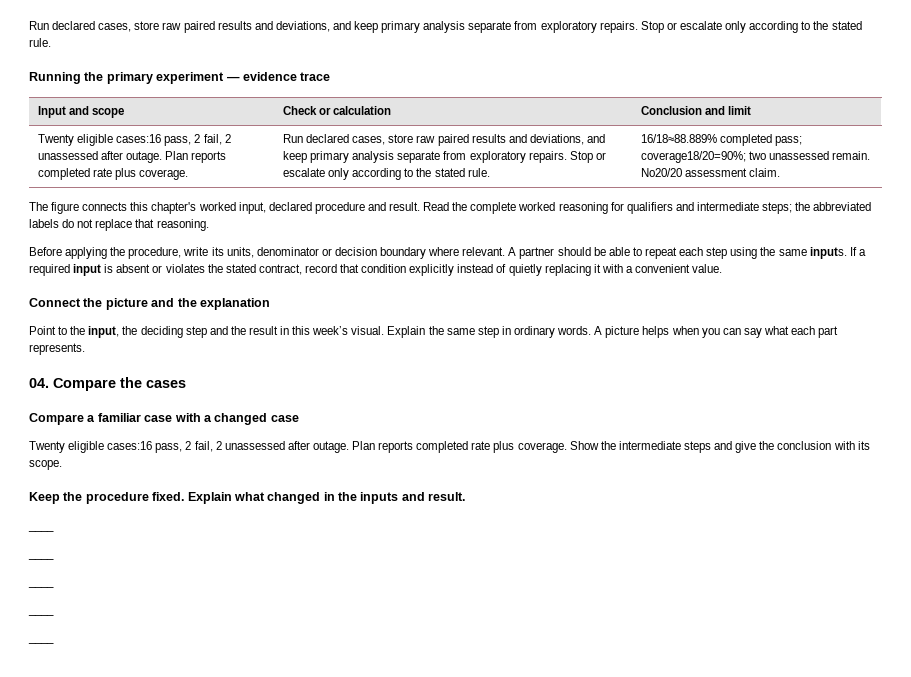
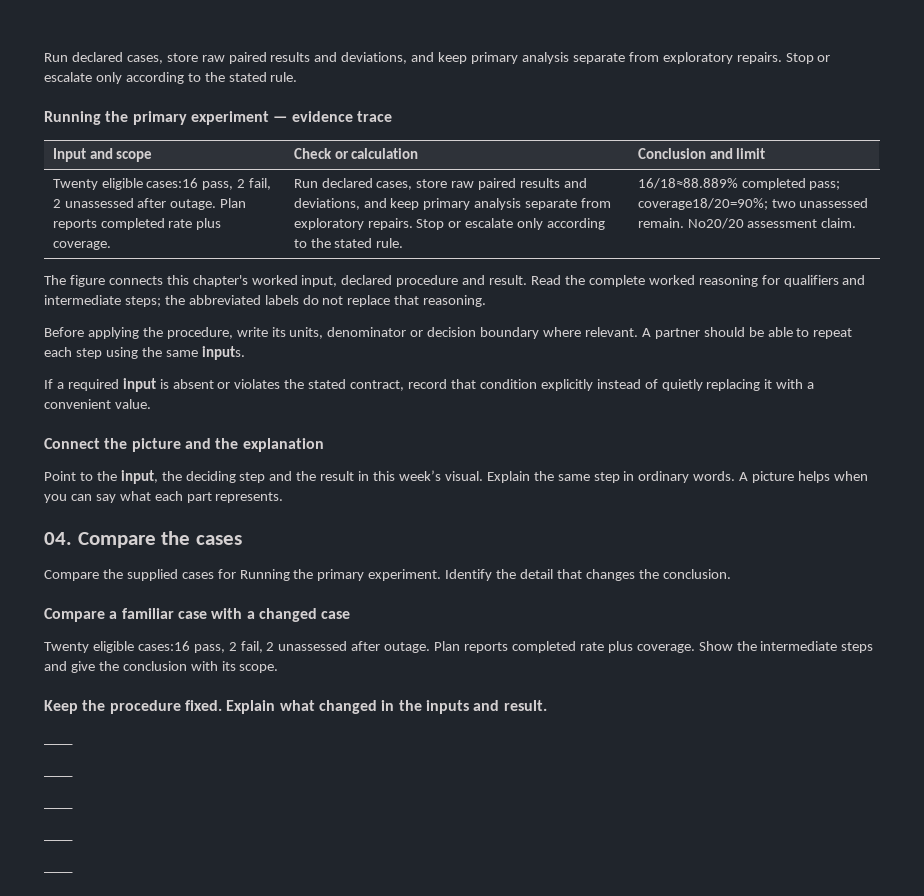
(847, 253) none -> (245, 353) //
(186, 384) none -> [44,569,731,581] // Compare the supplied cases for Running the primary experiment. Identify the detail that changes the conclusion.

